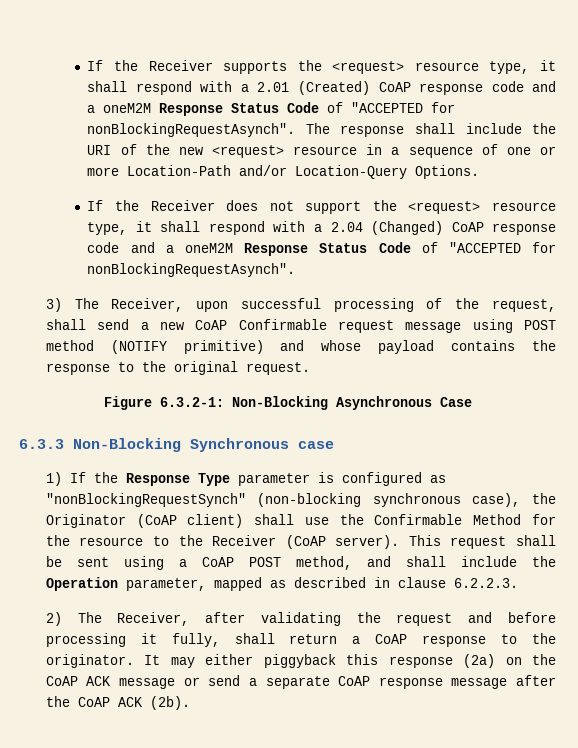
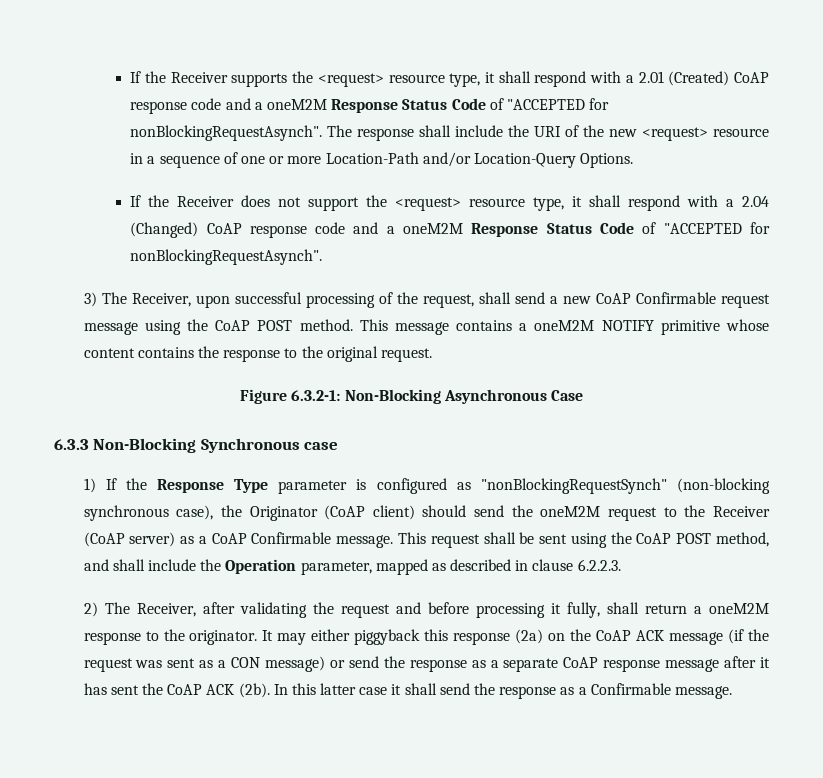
[524,320,556,330] [45,340,435,354] POST method (NOTIFY primitive) and whose payload -> [186,319,770,335] [83,348,135,358] the CoAP POST method. This message contains a oneM2M NOTIFY primitive whose content
[254,514,557,525] [45,535,400,549] shall use the Confirmable Method for the resource to the Receiver (CoAP server). -> [422,505,770,521] [83,532,394,548] should send the oneM2M request to the Receiver (CoAP server) as a CoAP Confirmable message.
[178,559,187,567] a -> [610,532,632,544] the
[375,634,408,644] CoAP -> [709,603,769,614] oneM2M
[183,675,241,686] or send -> [728,629,769,644] [83,656,486,672] (if the request was sent as a CON message) or send the response as
(556, 680) none -> [760,657,770,668] [83,683,139,695] it has sent
(190, 703) none -> [273,683,732,699] In this latter case it shall send the response as a Confirmable message.

